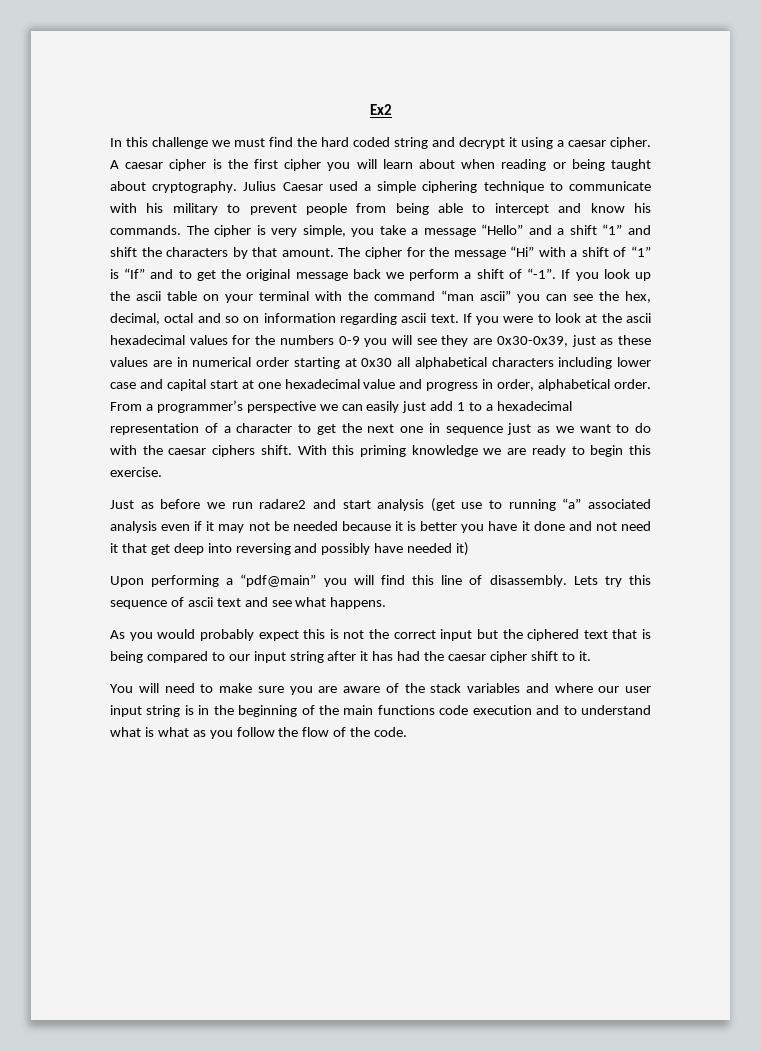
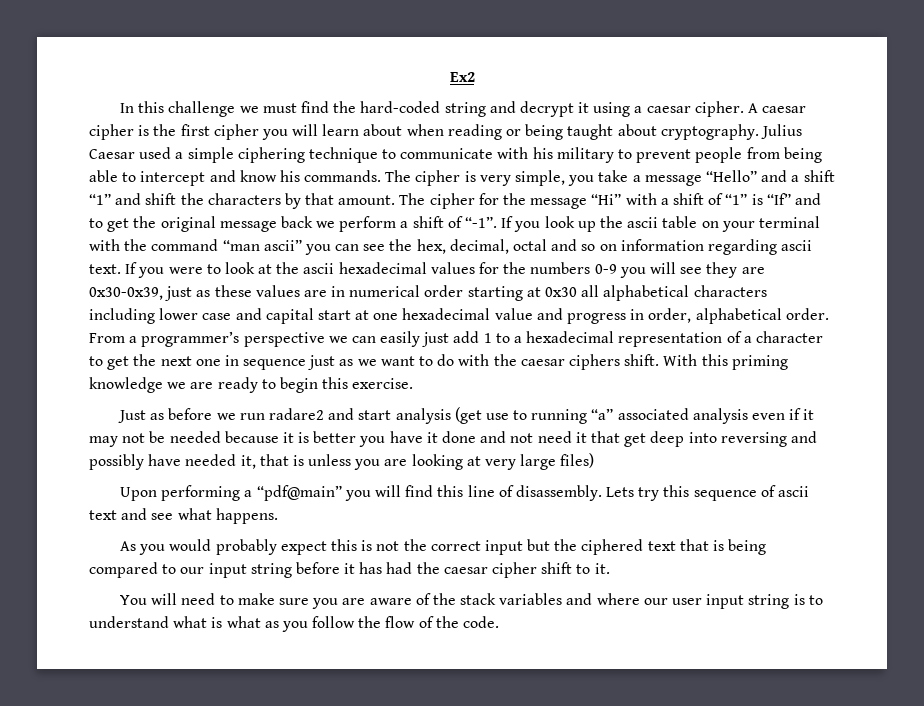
[321,137,390,147] hard coded -> [360,101,441,113] hard-coded
[456,542,470,556] it) -> [240,453,595,470] it, that is unless you are looking at very large files)
[327,651,357,661] after -> [295,562,340,574] before
[198,705,560,717] in the beginning of the main functions code execution and -> (805, 599) none

